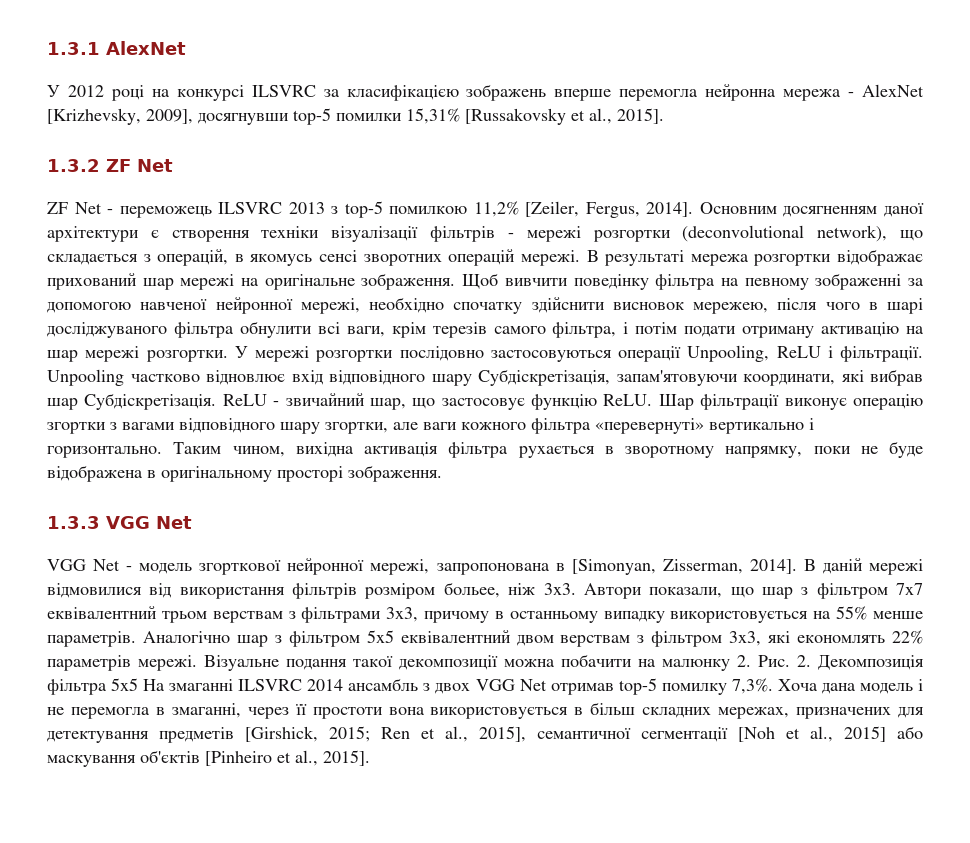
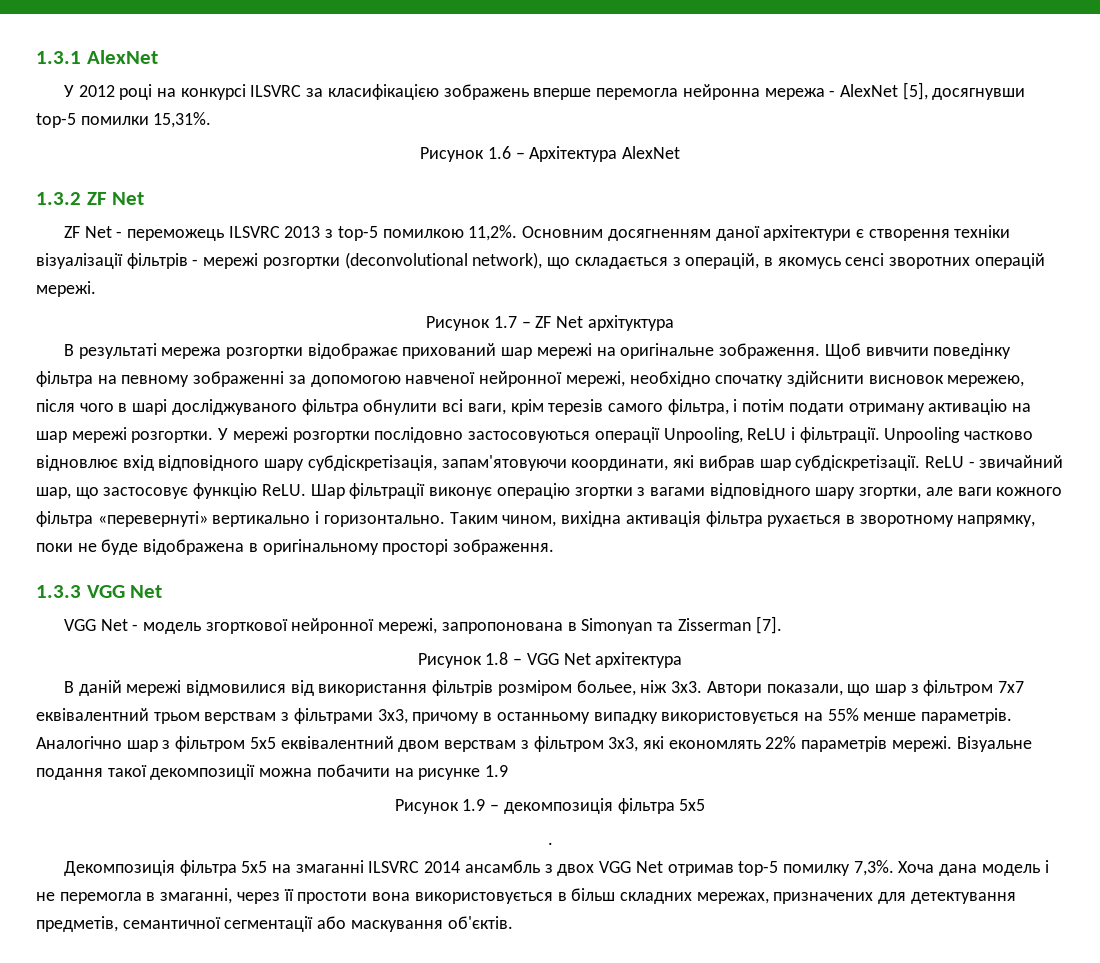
[47,108,193,125] [Krizhevsky, 2009], -> [902,82,928,100] [5],
[406,108,664,125] 15,31% [Russakovsky et al., 2015]. -> [153,112,212,128] [420,146,680,162] 15,31%. // Рисунок 1.6 – Архітектура AlexNet
[473,201,694,218] 11,2% [Zeiler, Fergus, 2014]. -> [468,225,518,241] 11,2%.
(580, 258) none -> [426,315,674,331] // Рисунок 1.7 – ZF Net архітуктура //
[478,369,610,386] Субдіскретізація, -> [307,455,437,471] субдіскретізація,
[84,393,217,410] Субдіскретізація. -> [795,455,921,471] субдіскретізації.
[571,559,797,575] [Simonyan, Zisserman, 2014]. -> [581,616,782,634] [417,652,683,668] Simonyan та Zisserman [7]. // Рисунок 1.8 – VGG Net архітектура //
[662,655,811,671] малюнку 2. Рис. 2. -> [418,765,509,780] [394,798,706,814] [547,842,553,845] рисунке 1.9 // Рисунок 1.9 – декомпозиція фільтра 5х5 // . //
[143,679,166,691] На -> [272,864,292,873] на
[159,726,923,743] [47,750,370,767] предметів [Girshick, 2015; Ren et al., 2015], семантичної сегментації [Noh et al., 2015] або маскування об'єктів [Pinheiro et al., 2015]. -> [36,916,513,932] предметів, семантичної сегментації або маскування об'єктів.

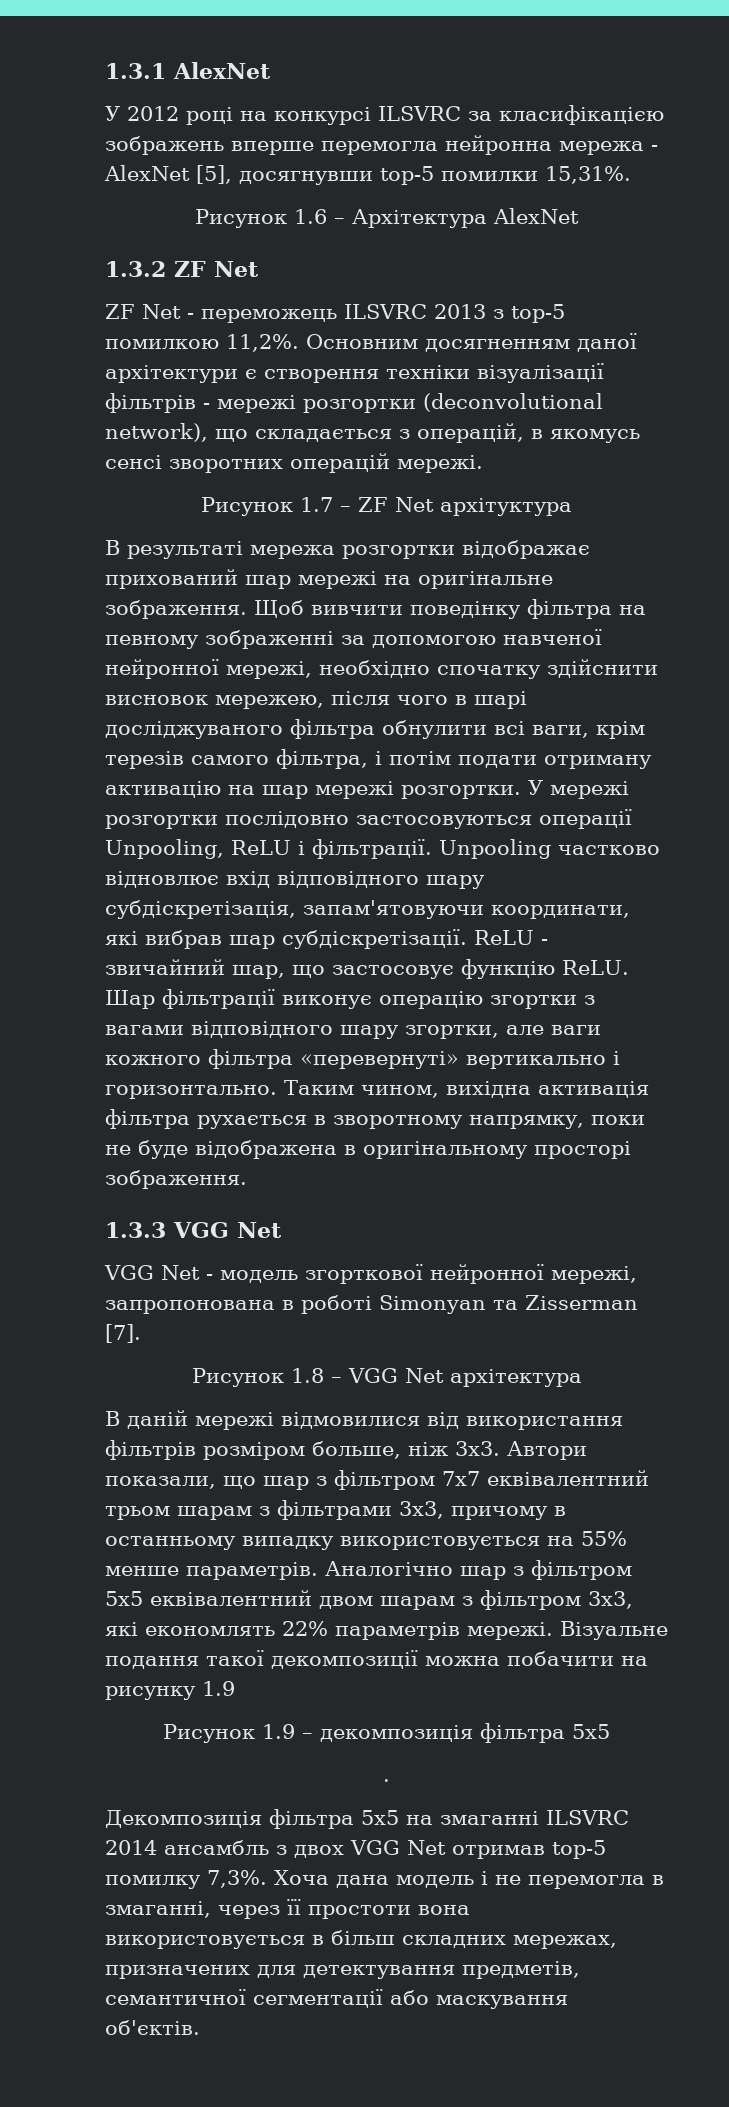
(577, 626) none -> [301,1295,372,1314] роботі
[576,680,636,696] больее, -> [312,1441,401,1459] больше,
[204,712,277,724] верствам -> [177,1506,252,1520] шарам
[444,740,517,752] верствам -> [380,1596,455,1610] шарам
[418,768,481,780] рисунке -> [105,1686,196,1700] рисунку

